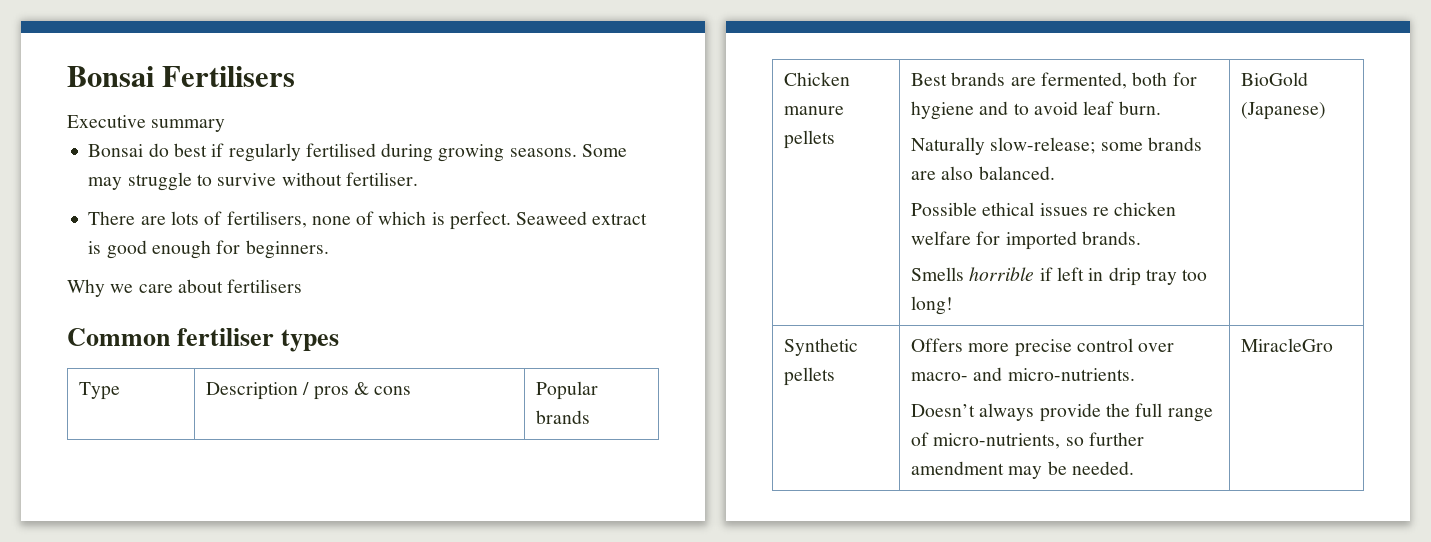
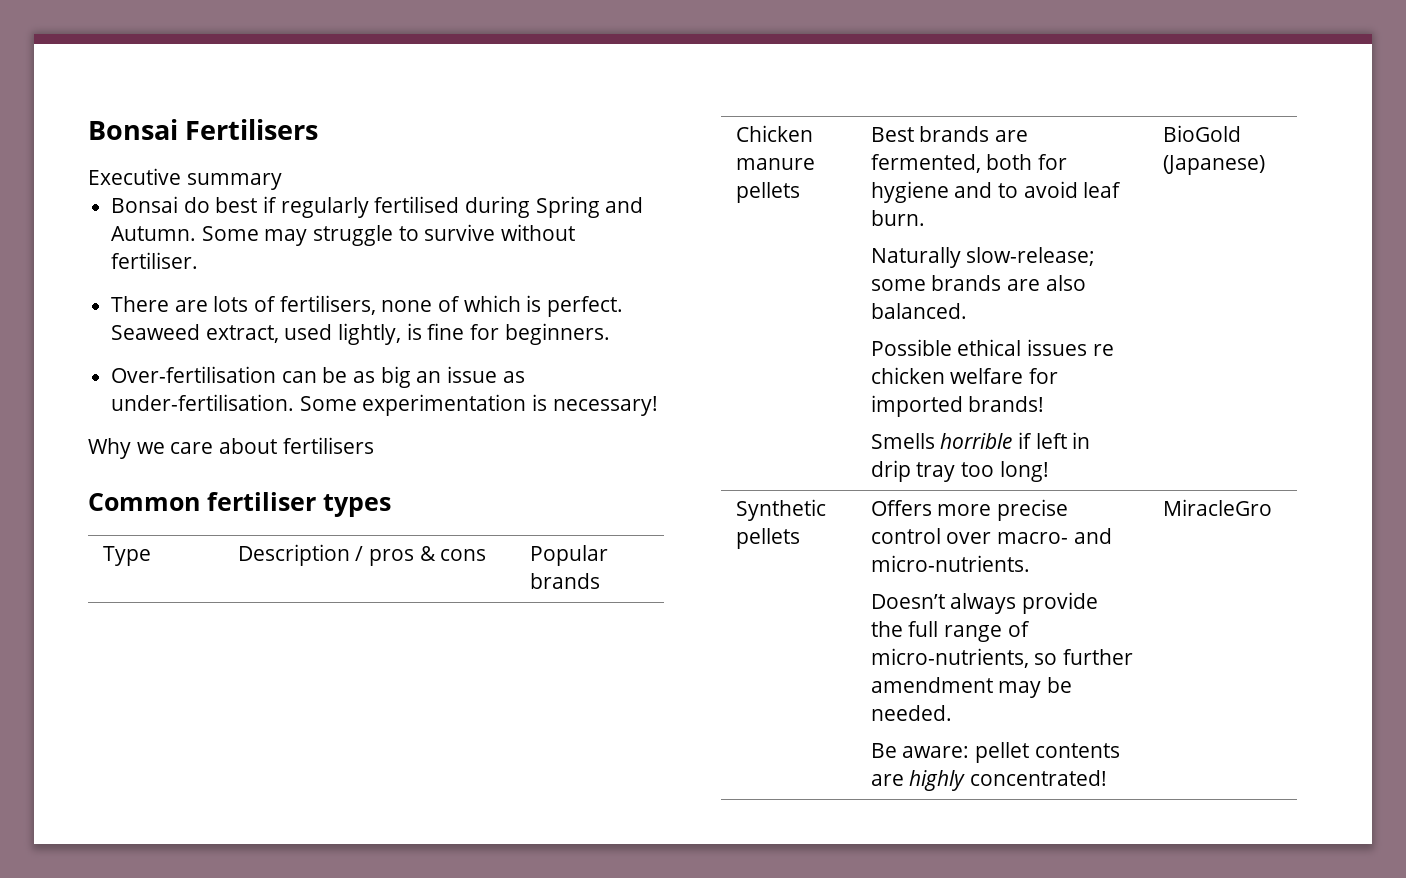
[438,144,577,162] growing seasons. -> [535,196,644,218] [111,226,197,241] Spring and Autumn.
[592,213,648,225] [88,240,329,259] extract is good enough for beginners. -> [205,323,610,345] [111,366,525,388] [111,394,658,416] extract, used lightly, is fine for beginners. // Over-fertilisation can be as big an issue as under-fertilisation. Some experimentation is necessary!
[1081,231,1141,245] brands. -> [968,396,1045,412] brands!
(1134, 468) none -> [870,742,1120,763] [870,770,1107,791] // Be aware: pellet contents are highly concentrated!

